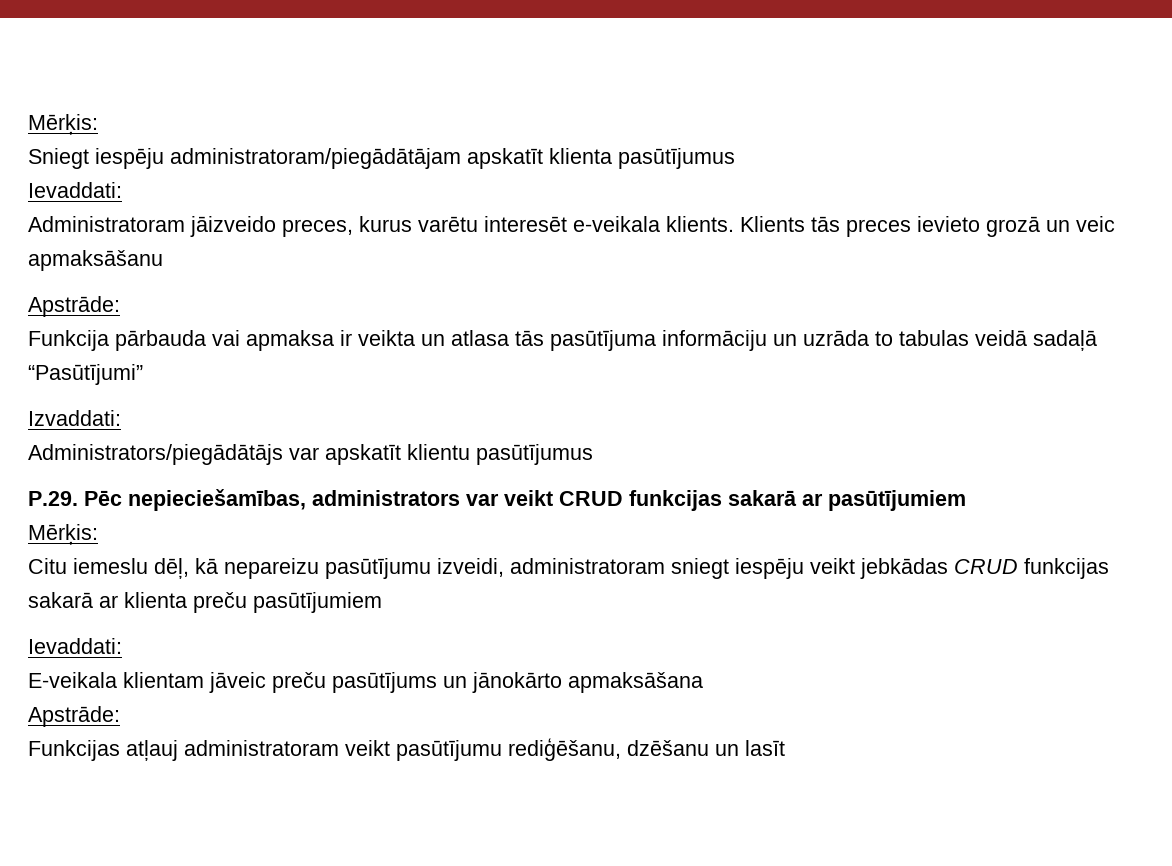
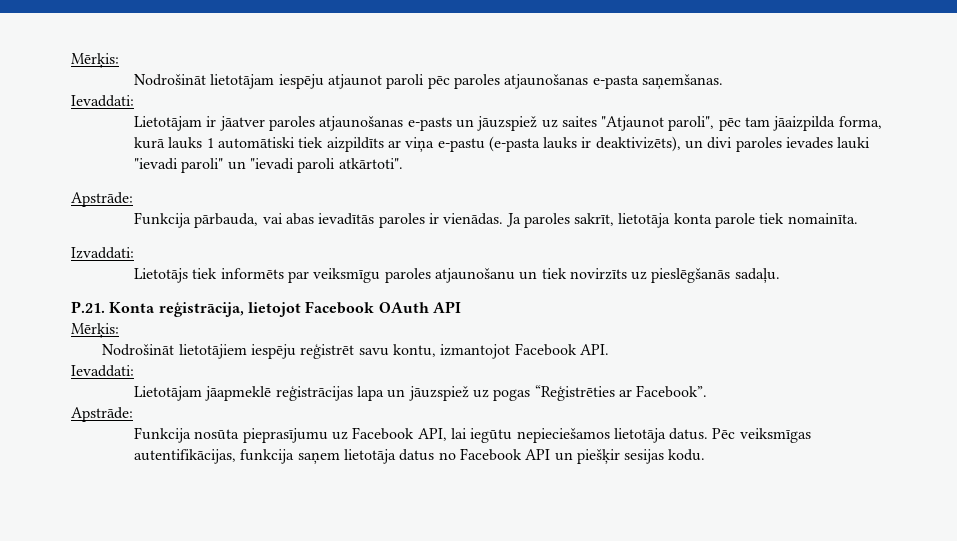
[28,114,98,135] [28,148,735,169] [28,182,122,198] [28,216,1115,237] [28,250,163,271] [28,296,120,317] [28,330,1097,351] [28,364,143,385] [28,410,121,426] [28,444,593,465] [28,489,966,511] [28,524,98,545] [28,558,1109,579] [28,592,382,613] [28,638,122,654] [28,672,703,693] [28,706,120,727] [28,738,785,761] Mērķis: // Sniegt iespēju administratoram/piegādātājam apskatīt klienta pasūtījumus // Ievaddati: // Administratoram jāizveido preces, kurus varētu interesēt e-veikala klients. Klients tās preces ievieto grozā un veic apmaksāšanu // Apstrāde: // Funkcija pārbauda vai apmaksa ir veikta un atlasa tās pasūtījuma informāciju un uzrāda to tabulas veidā sadaļā “Pasūtījumi” // Izvaddati: // Administrators/piegādātājs var apskatīt klientu pasūtījumus // P.29. Pēc nepieciešamības, administrators var veikt CRUD funkcijas sakarā ar pasūtījumiem // Mērķis: // Citu iemeslu dēļ, kā nepareizu pasūtījumu izveidi, administratoram sniegt iespēju veikt jebkādas CRUD funkcijas sakarā ar klienta preču pasūtījumiem // Ievaddati: // E-veikala klientam jāveic preču pasūtījums un jānokārto apmaksāšana // Apstrāde: // Funkcijas atļauj administratoram veikt pasūtījumu rediģēšanu, dzēšanu un lasīt -> [71,53,119,68] [133,74,723,89] [71,95,134,107] [133,116,882,131] [133,136,871,152] [133,158,403,173] [71,192,133,207] [133,212,858,228] [71,247,134,259] [133,268,780,283] [71,301,461,317] [71,323,119,338] [102,343,610,359] [71,365,134,377] [133,385,708,401] [71,407,133,422] [133,427,811,443] [133,448,706,464] Mērķis: // Nodrošināt lietotājam iespēju atjaunot paroli pēc paroles atjaunošanas e-pasta saņemšanas. // Ievaddati: // Lietotājam ir jāatver paroles atjaunošanas e-pasts un jāuzspiež uz saites "Atjaunot paroli", pēc tam jāaizpilda forma, kurā lauks 1 automātiski tiek aizpildīts ar viņa e-pastu (e-pasta lauks ir deaktivizēts), un divi paroles ievades lauki "ievadi paroli" un "ievadi paroli atkārtoti". // Apstrāde: // Funkcija pārbauda, vai abas ievadītās paroles ir vienādas. Ja paroles sakrīt, lietotāja konta parole tiek nomainīta. // Izvaddati: // Lietotājs tiek informēts par veiksmīgu paroles atjaunošanu un tiek novirzīts uz pieslēgšanās sadaļu. // P.21. Konta reģistrācija, lietojot Facebook OAuth API // Mērķis: // Nodrošināt lietotājiem iespēju reģistrēt savu kontu, izmantojot Facebook API. // Ievaddati: // Lietotājam jāapmeklē reģistrācijas lapa un jāuzspiež uz pogas “Reģistrēties ar Facebook”. // Apstrāde: // Funkcija nosūta pieprasījumu uz Facebook API, lai iegūtu nepieciešamos lietotāja datus. Pēc veiksmīgas autentifikācijas, funkcija saņem lietotāja datus no Facebook API un piešķir sesijas kodu.

